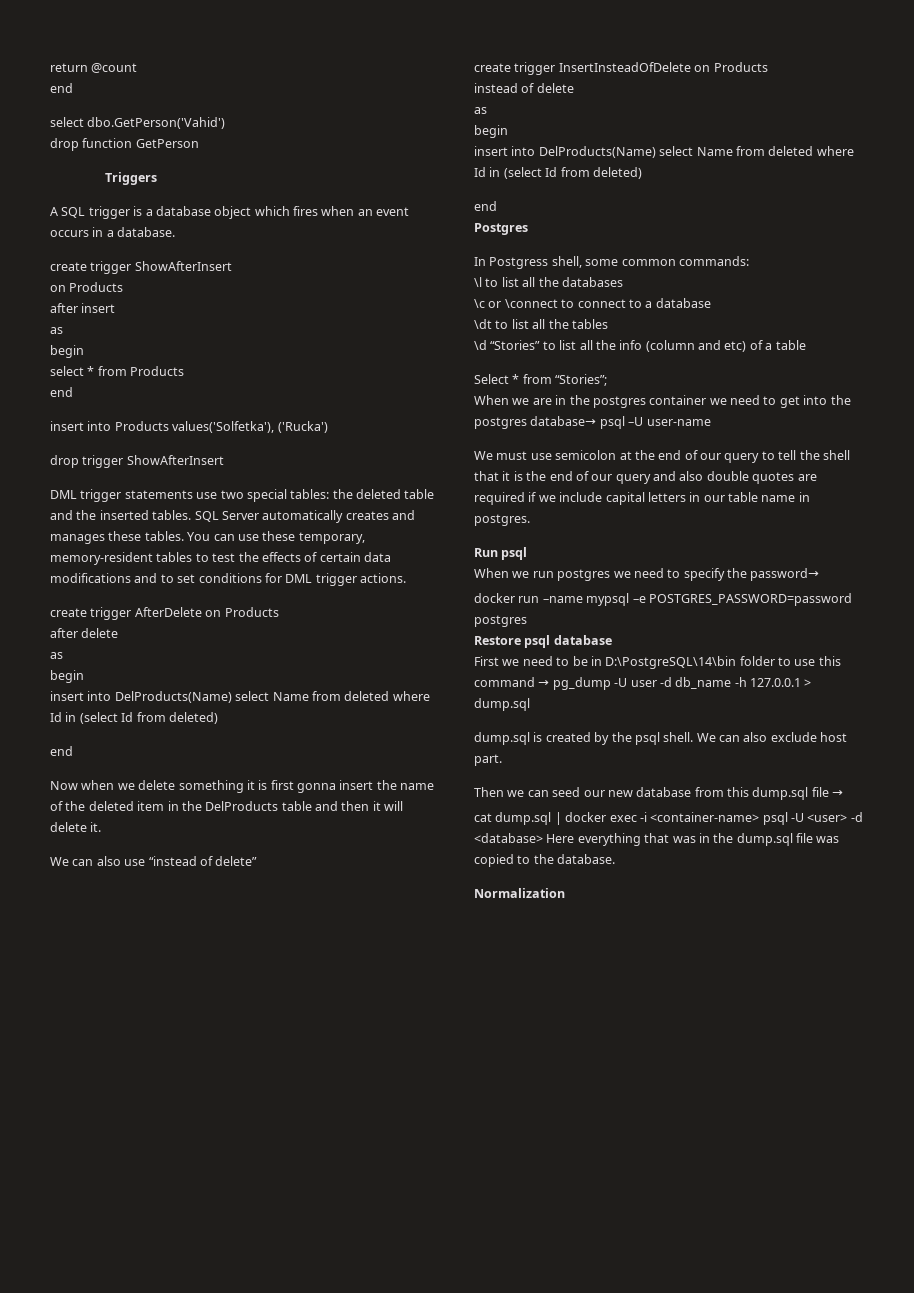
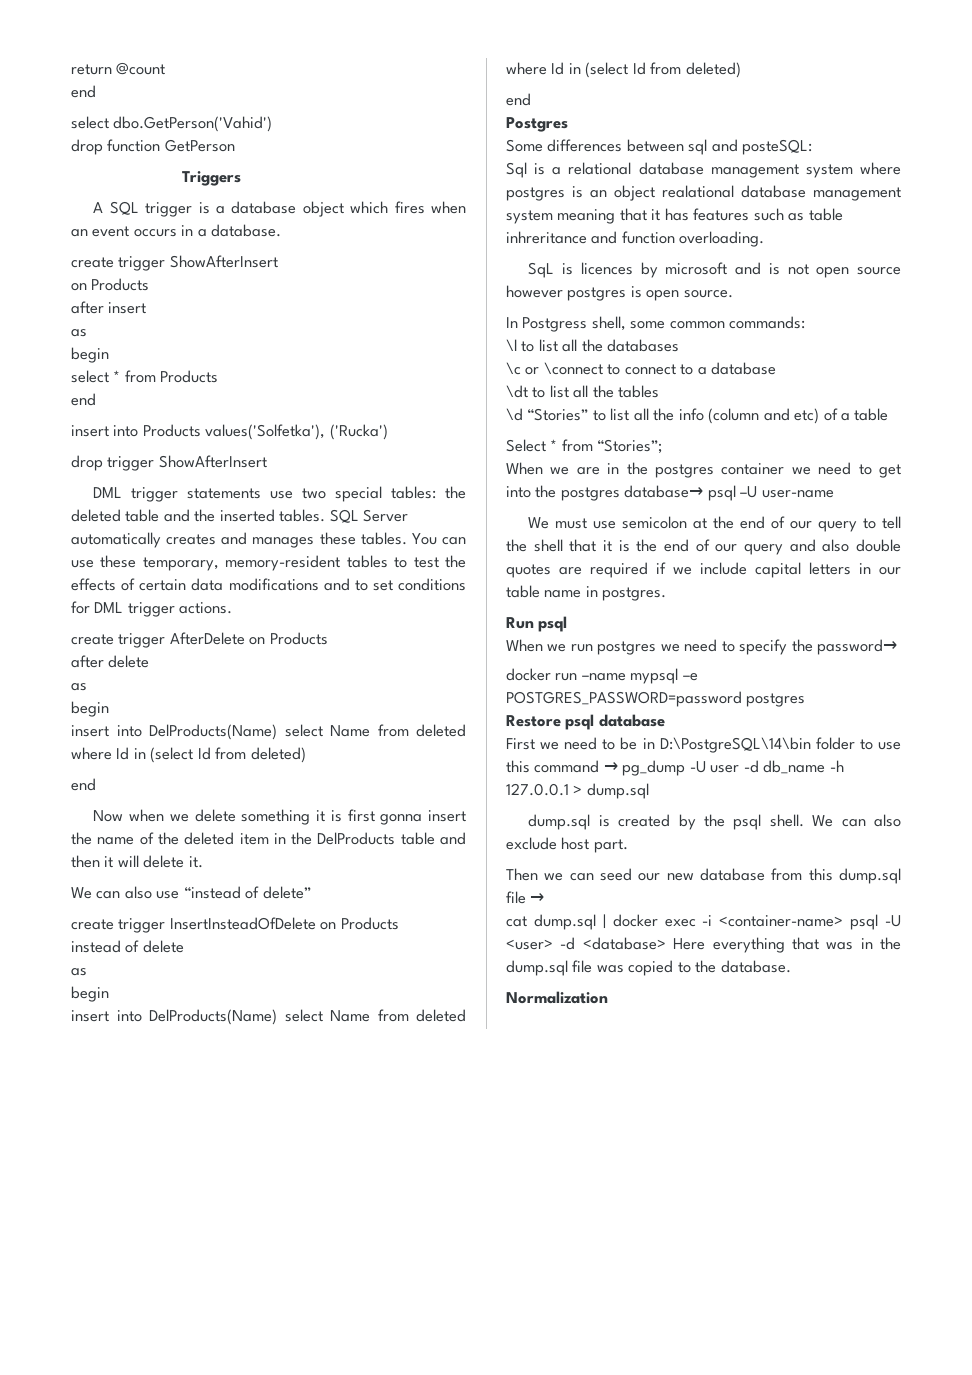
(528, 229) none -> [506,139,813,155] [506,162,901,178] [506,185,901,201] [506,208,843,224] [506,231,765,247] [528,262,902,278] [506,285,733,301] // Some differences between sql and posteSQL: // Sql is a relational database management system where postgres is an object realational database management system meaning that it has features such as table inhreritance and function overloading. // SqL is licences by microsoft and is not open source however postgres is open source.

